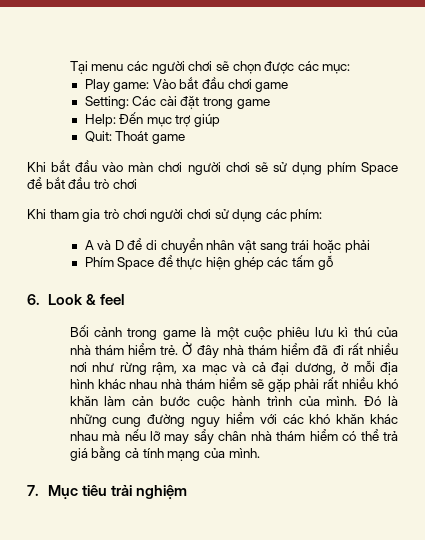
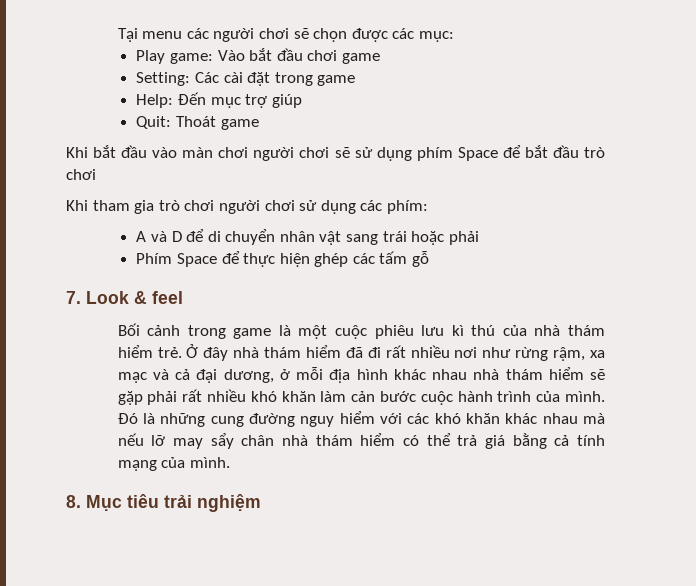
[27,294,40,305] 6. -> [66,291,81,304] 7.
[27,485,39,496] 7. -> [66,495,81,508] 8.

